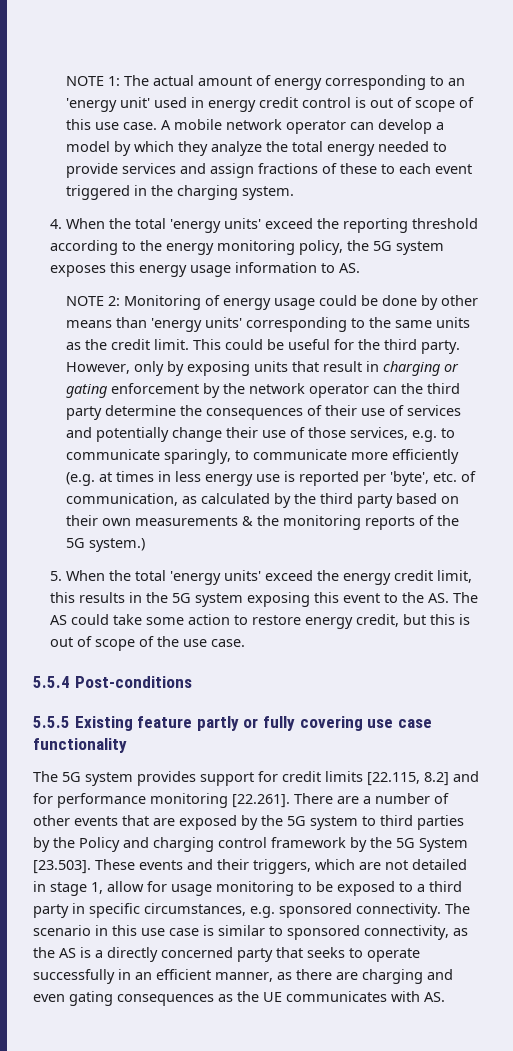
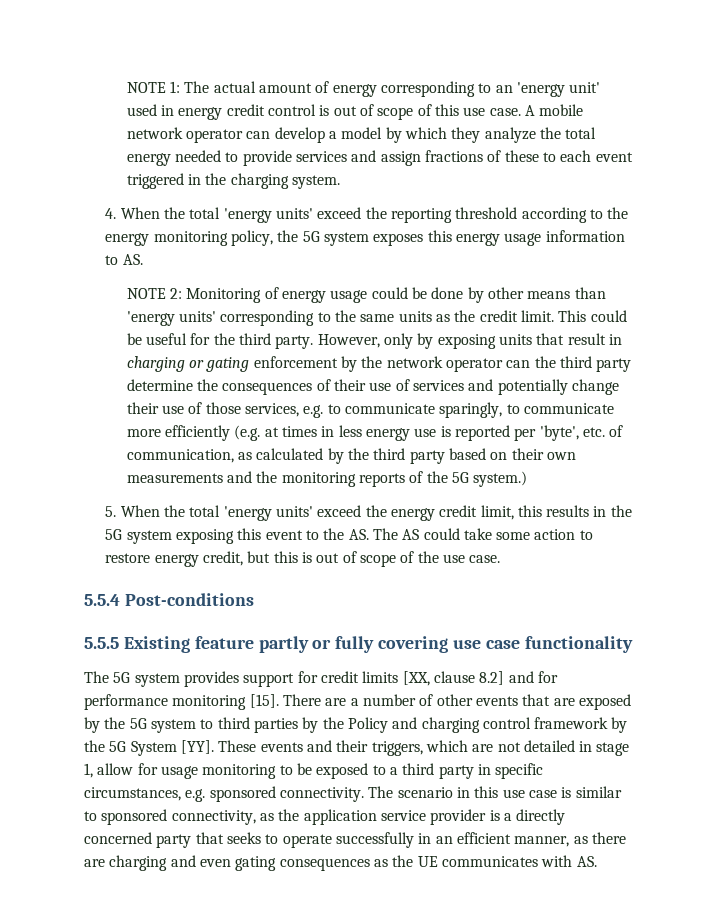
[242,516,254,526] & -> [226,471,252,483] and
[367,772,420,786] [22.115, -> [402,671,475,686] [XX, clause
[232,794,290,808] [22.261]. -> [249,694,279,708] [15].
[33,860,91,874] [23.503]. -> [180,740,214,754] [YY].
[59,948,76,958] AS -> [303,809,487,825] application service provider

